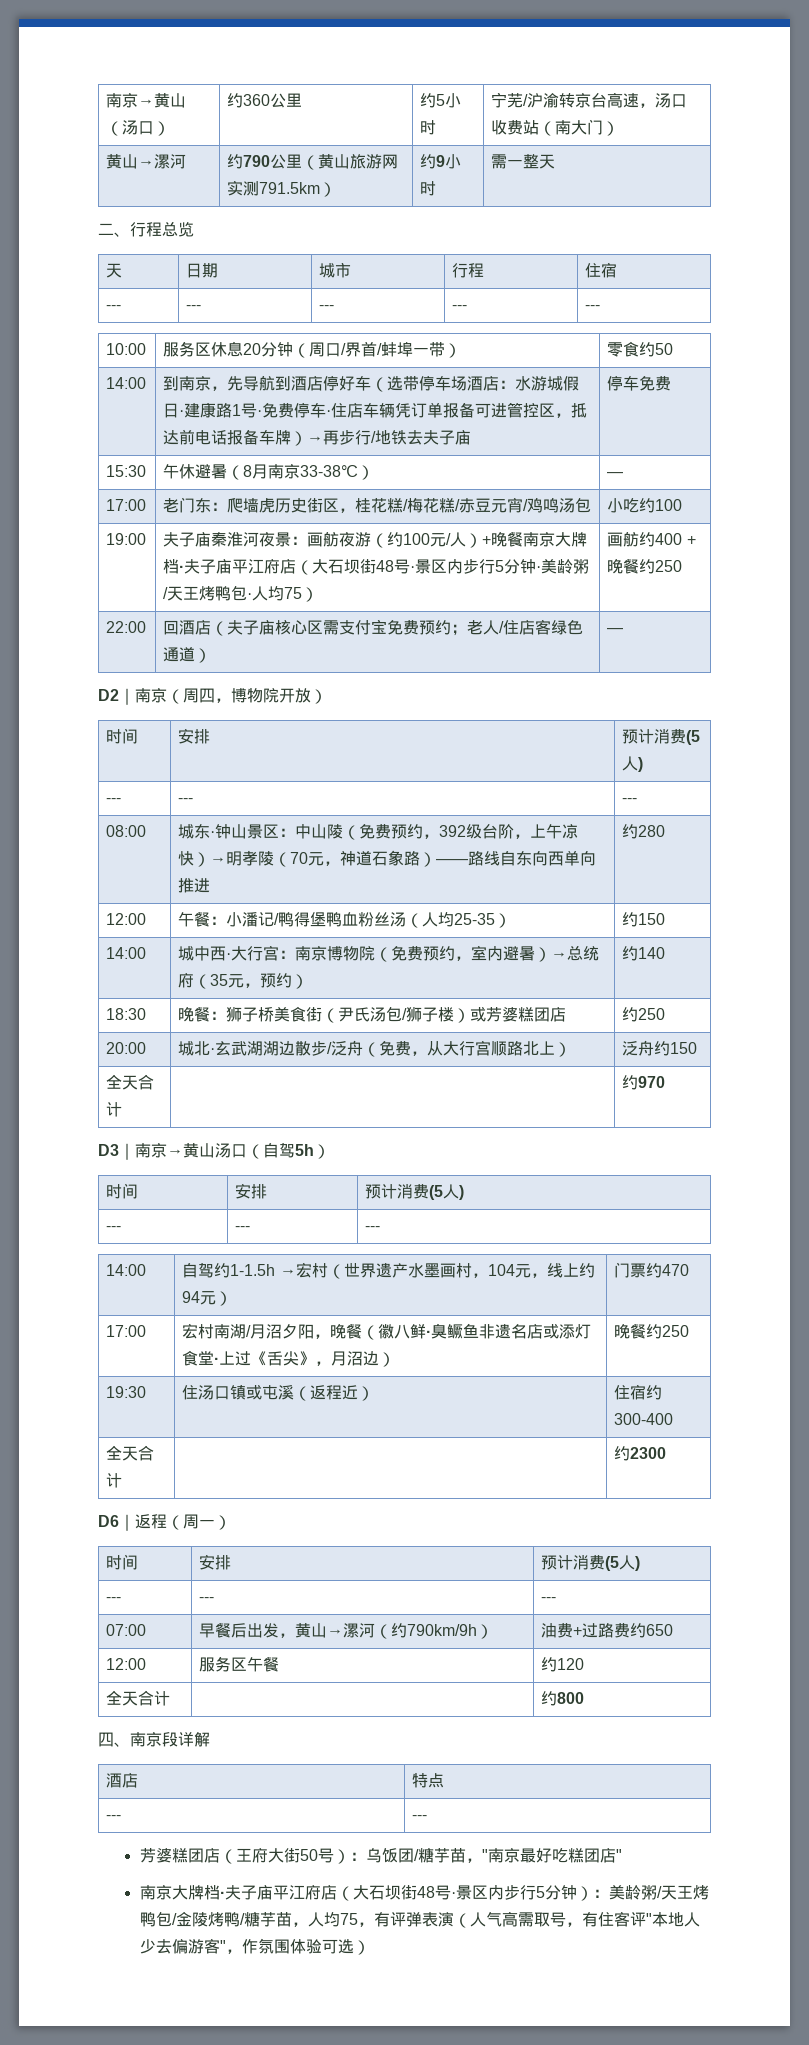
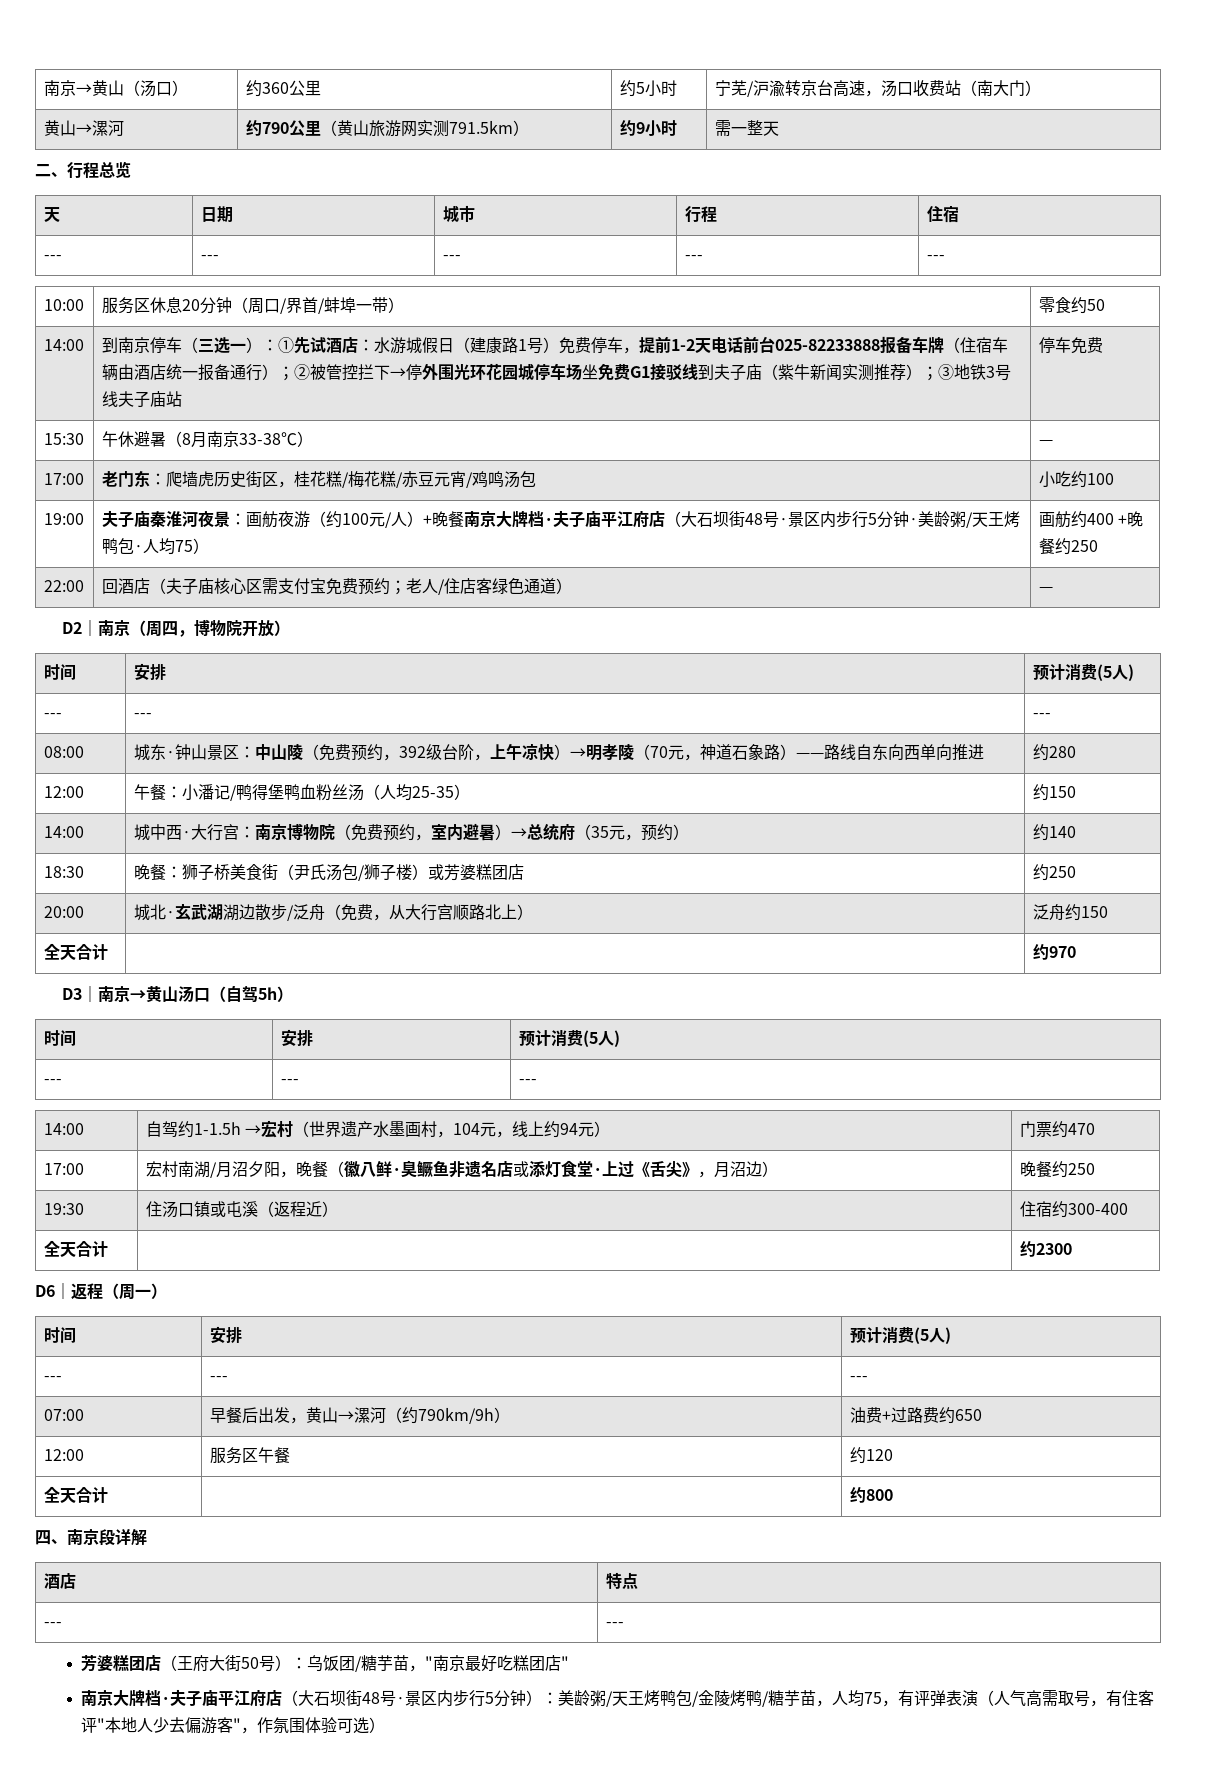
[211,375,468,392] ，先导航到酒店停好车（选带停车场 -> [149,336,326,354] 停车（三选一）：①先试
[179,410,185,416] · -> [453,337,470,353] （
[257,410,263,416] · -> [542,337,559,353] ）
[326,402,588,418] [163,429,472,446] ·住店车辆凭订单报备可进管控区，抵达前电话报备车牌）→再步行/地铁去夫子庙 -> [622,336,1008,354] [101,363,1011,381] [101,391,182,408] ，提前1-2天电话前台025-82233888报备车牌（住宿车辆由酒店统一报备通行）；②被管控拦下→停外围光环花园城停车场坐免费G1接驳线到夫子庙（紫牛新闻实测推荐）；③地铁3号线夫子庙站

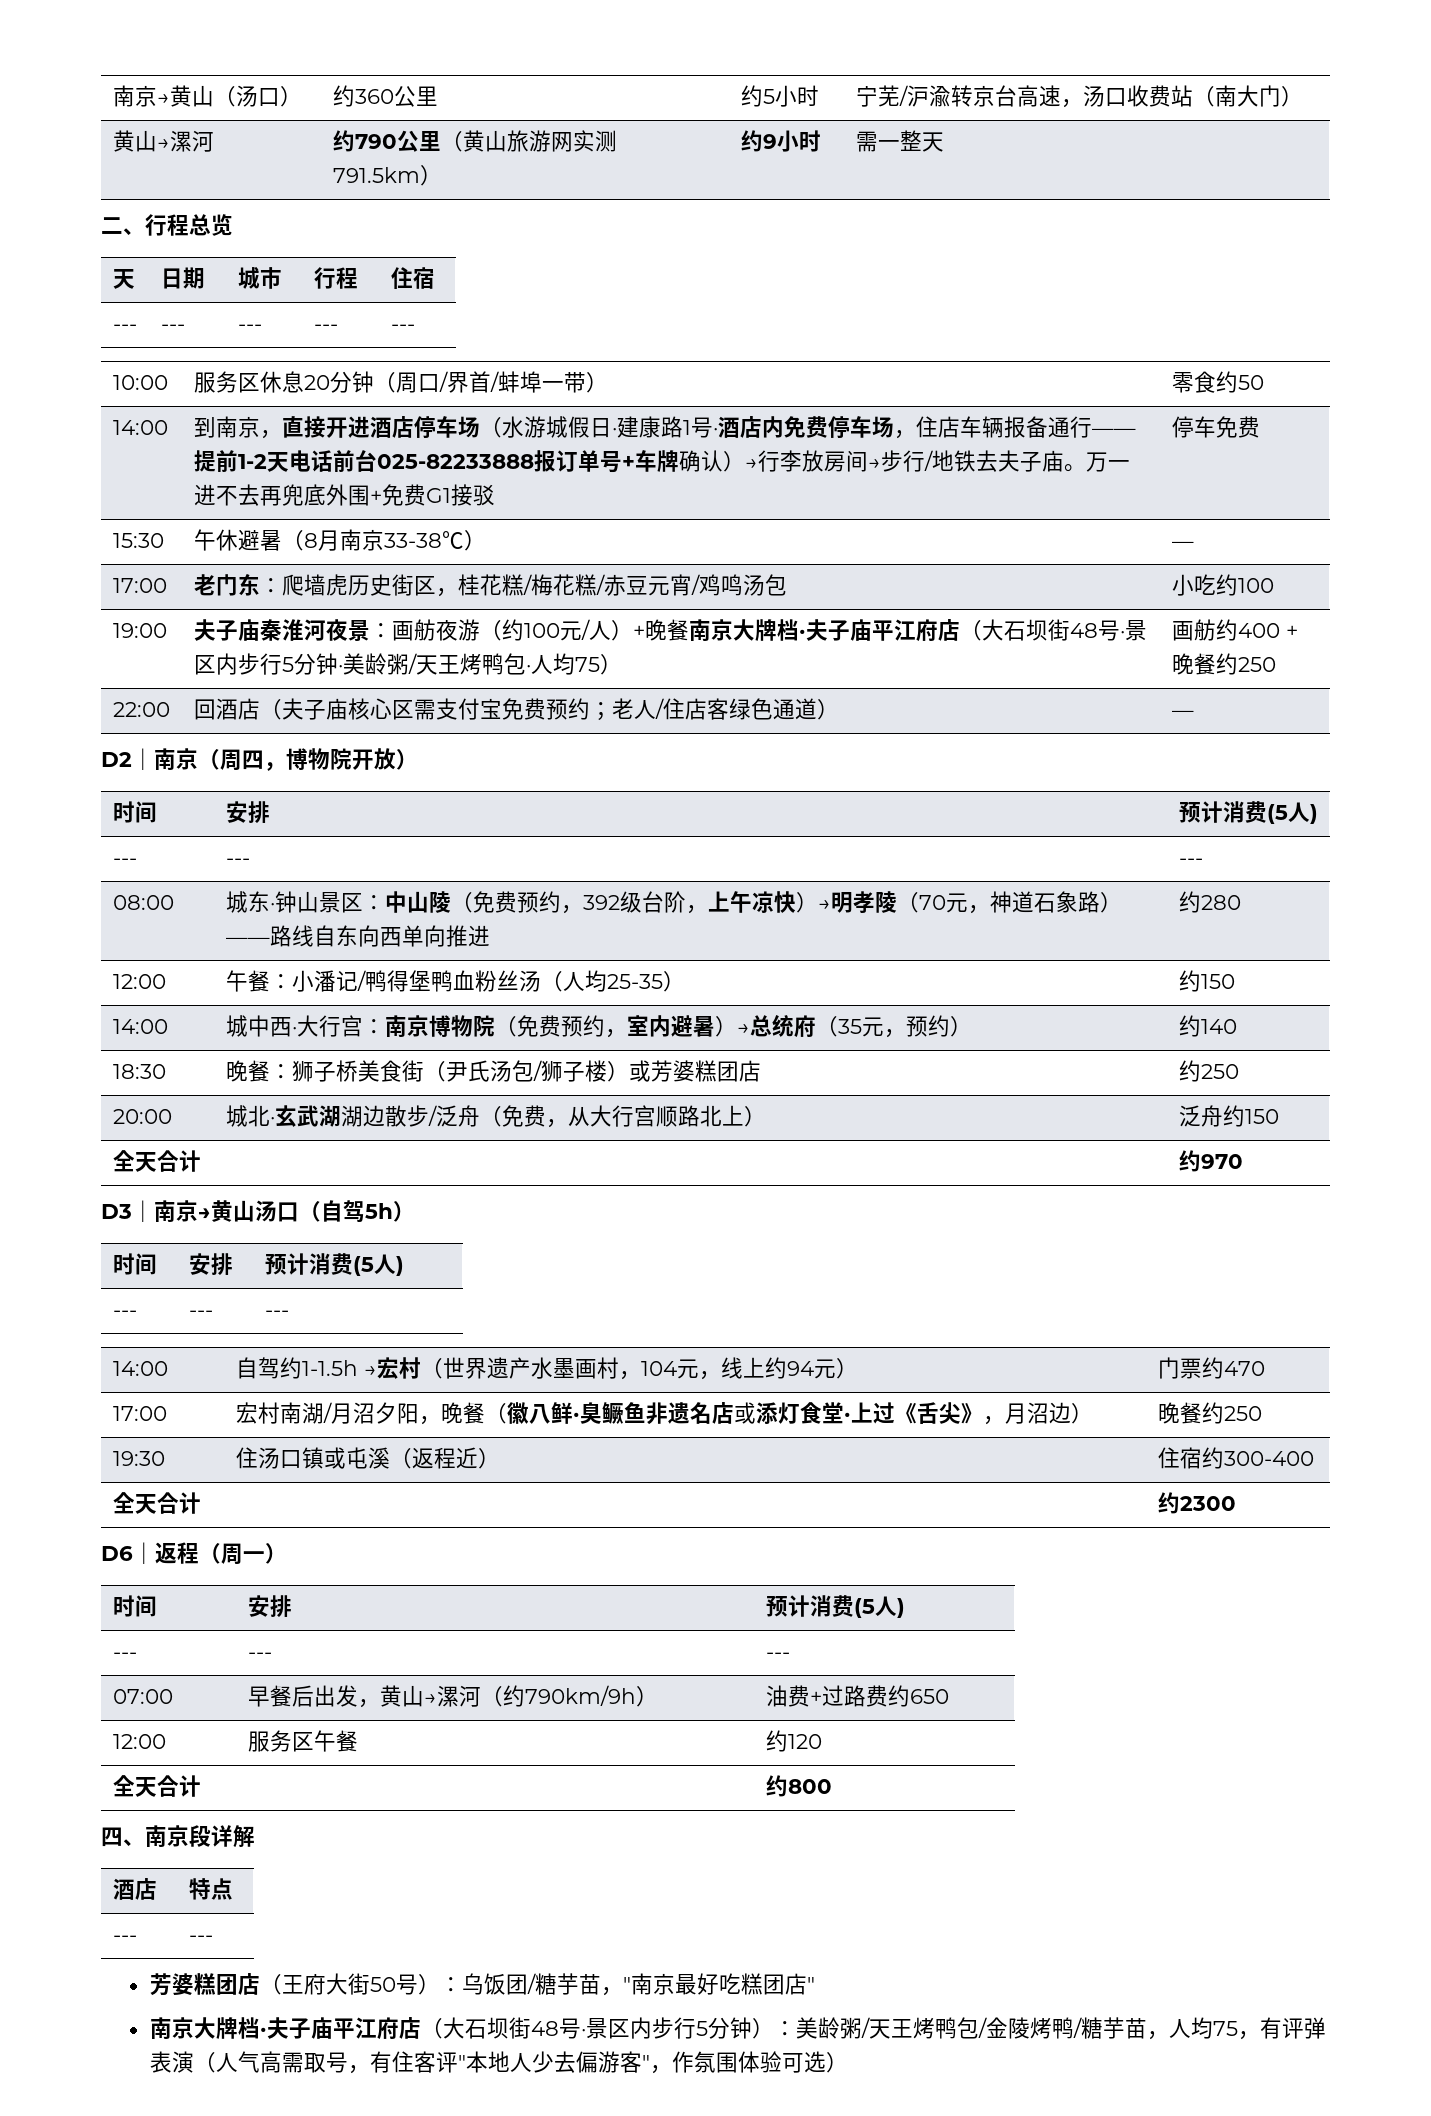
[149,336,374,354] 停车（三选一）：①先试酒店： -> [259,416,502,439] ，直接开进酒店停车场（
[453,337,470,353] （ -> [611,428,617,435] ·
[542,337,639,354] ）免费停车， -> [712,416,1136,439] ·酒店内免费停车场，住店车辆报备通行——
[895,336,1008,354] [101,363,1011,381] [101,391,182,408] 备车牌（住宿车辆由酒店统一报备通行）；②被管控拦下→停外围光环花园城停车场坐免费G1接驳线到夫子庙（紫牛新闻实测推荐）；③地铁3号线夫子庙站 -> [555,450,1130,473] [193,484,495,506] 订单号+车牌确认）→行李放房间→步行/地铁去夫子庙。万一进不去再兜底外围+免费G1接驳

